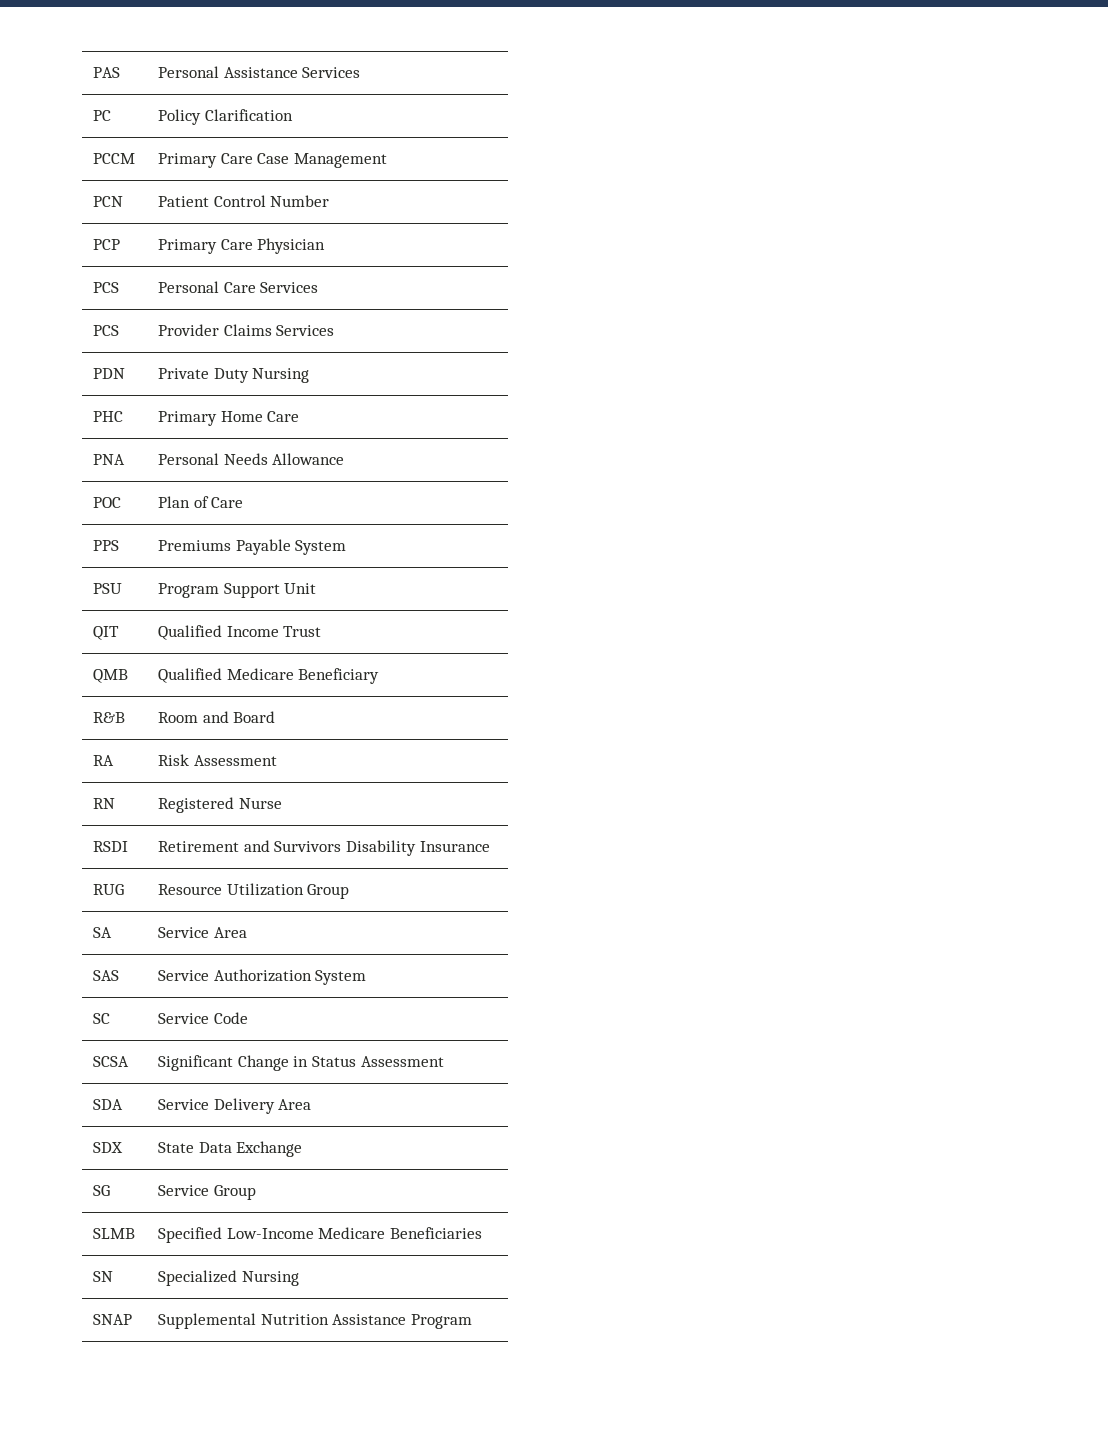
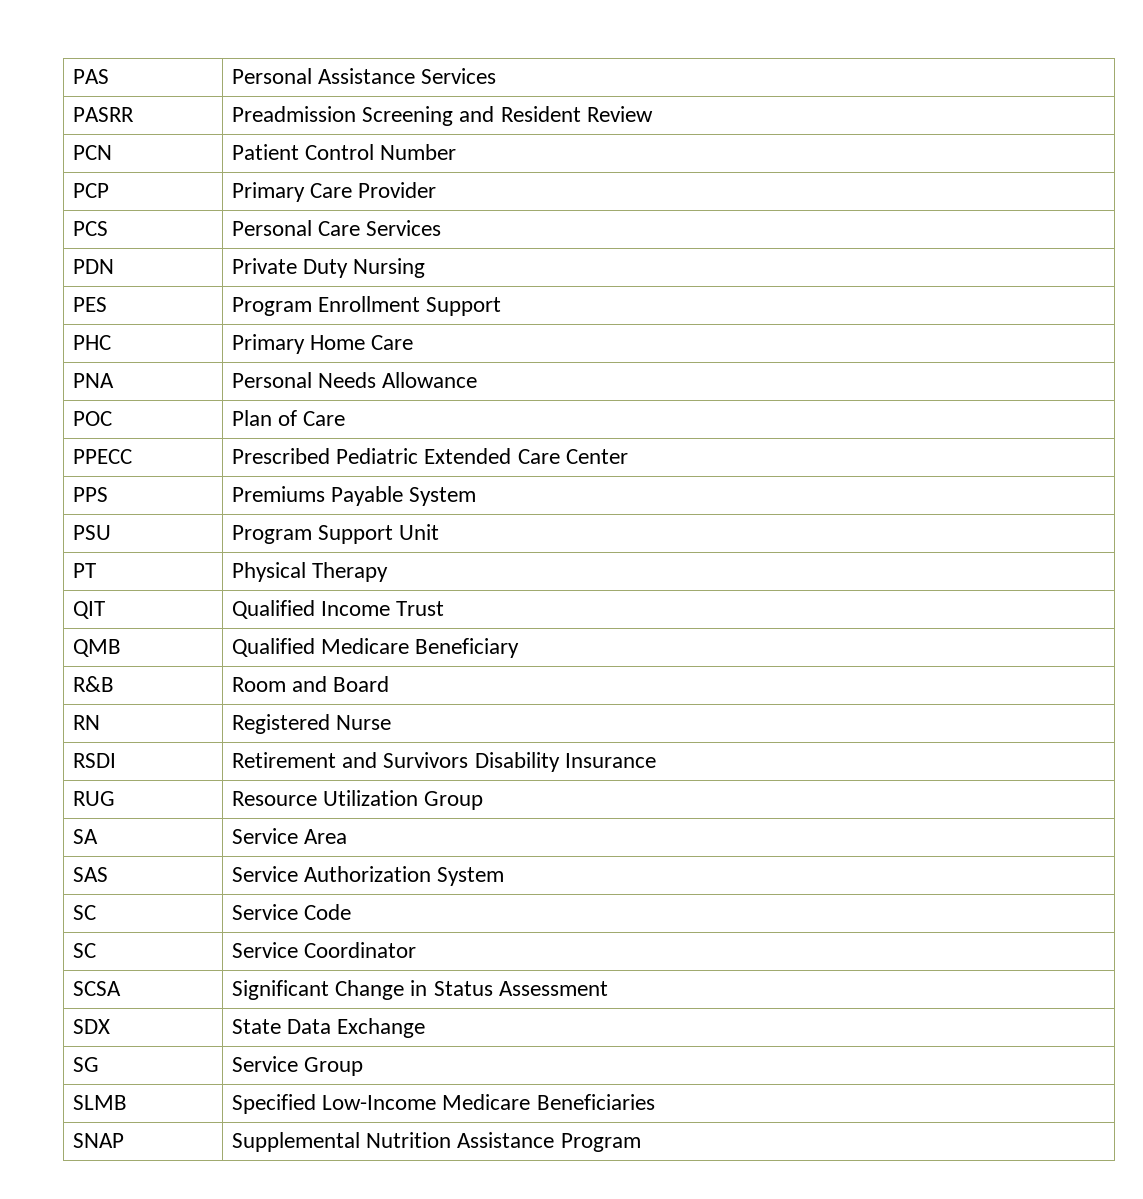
[93,110,112,121] [158,109,293,125] [93,153,136,164] [158,153,388,168] PC | Policy Clarification // PCCM | Primary Care Case Management -> [72,107,134,122] [231,106,653,126] PASRR | Preadmission Screening and Resident Review
[257,238,326,254] Physician -> [358,182,437,198] Provider
[93,325,120,336] [158,324,335,336] // PCS | Provider Claims Services -> (442, 228) none
(310, 375) none -> [72,297,107,312] [231,296,502,316] // PES | Program Enrollment Support
(244, 502) none -> [72,449,132,464] [231,448,628,464] // PPECC | Prescribed Pediatric Extended Care Center
(317, 588) none -> [72,563,96,578] [231,562,389,582] // PT | Physical Therapy
[93,755,115,766] [158,754,277,766] // RA | Risk Assessment -> (390, 684) none
(248, 1018) none -> [72,943,96,958] [231,942,417,958] // SC | Service Coordinator
[93,1099,124,1110] [158,1098,312,1114] // SDA | Service Delivery Area -> (608, 988) none
[93,1271,114,1282] [158,1270,299,1286] // SN | Specialized Nursing -> (655, 1102) none

